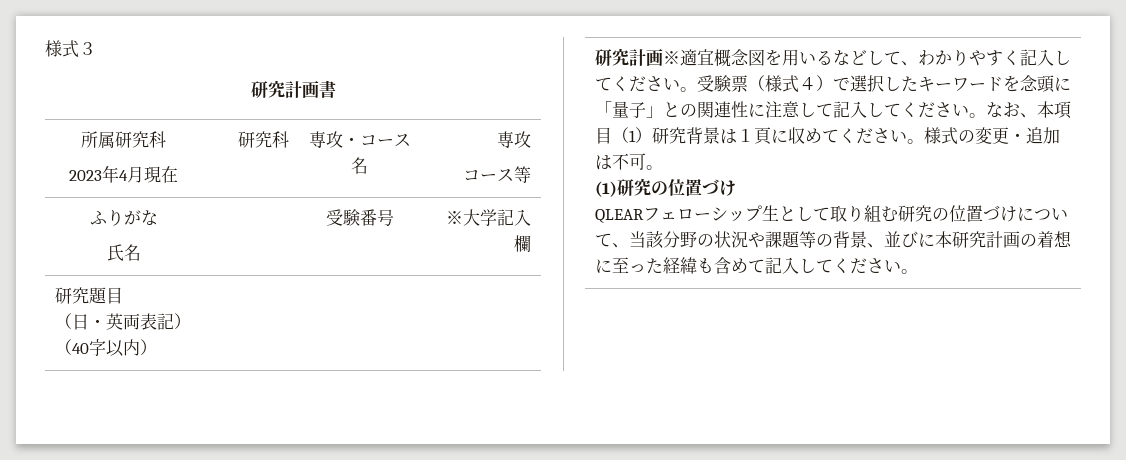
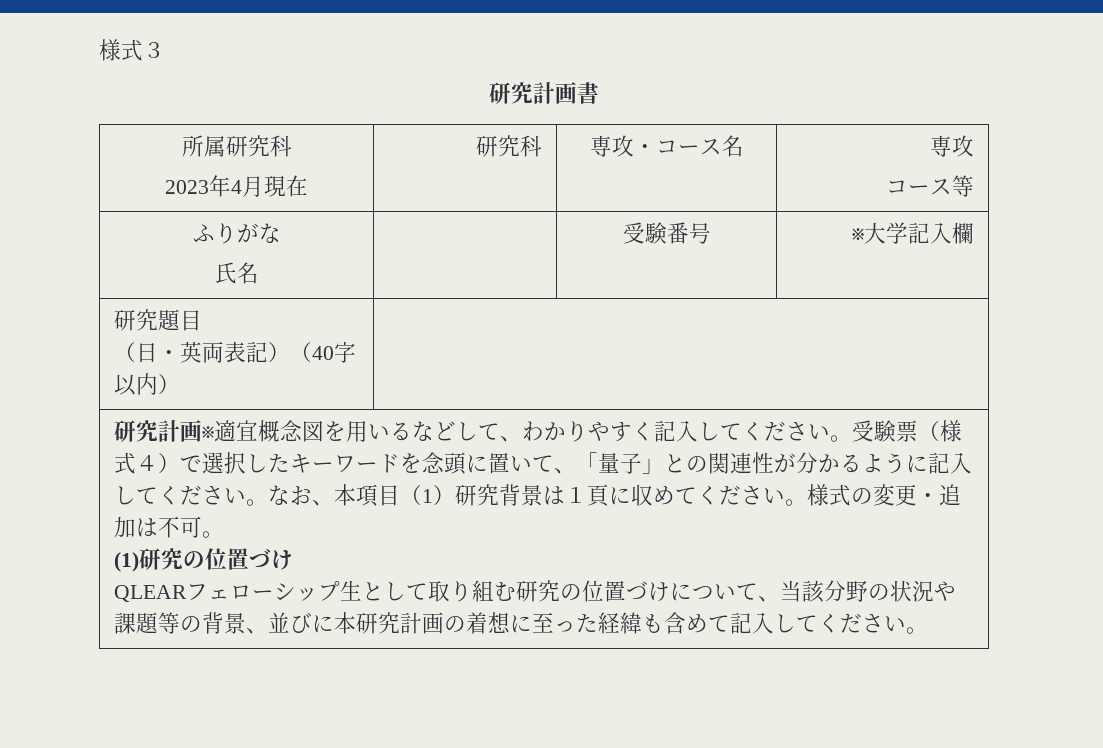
(1071, 84) none -> [488,452,577,474] 置いて、
[747,101,833,118] に注意して -> [774,452,929,474] が分かるように

